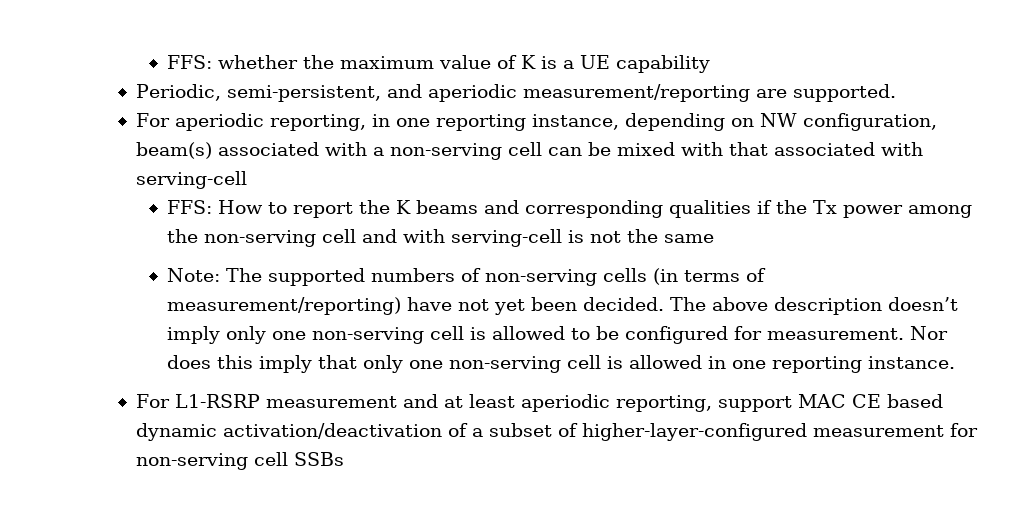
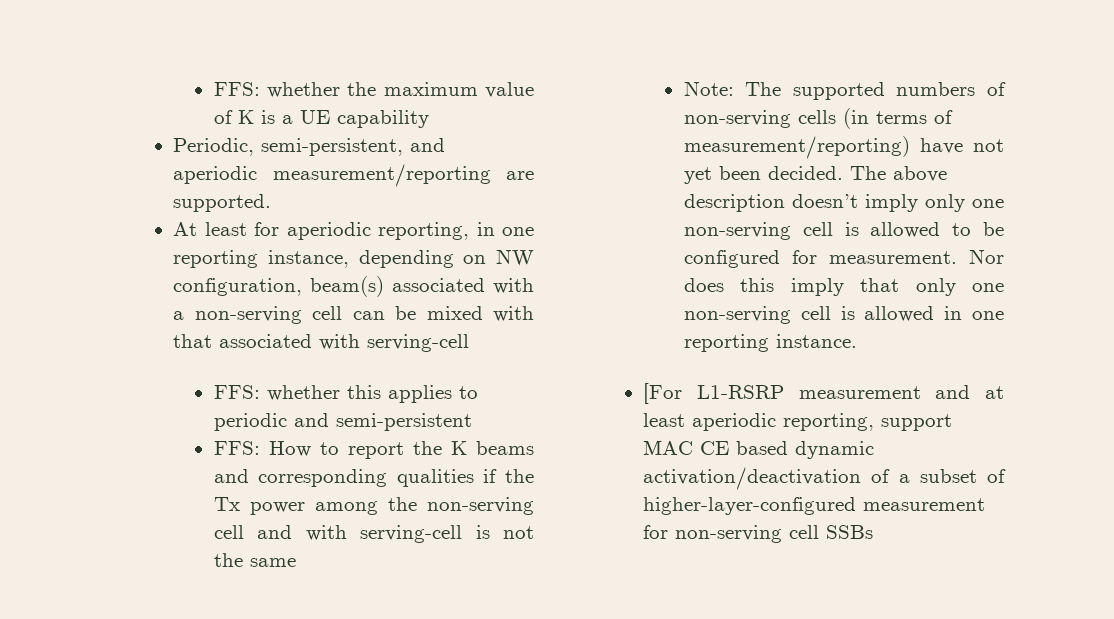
[135,113,170,127] For -> [173,222,280,236] At least for
(247, 180) none -> [213,385,478,403] [213,413,472,431] // FFS: whether this applies to periodic and semi-persistent
[135,394,170,408] For -> [643,383,683,404] [For

